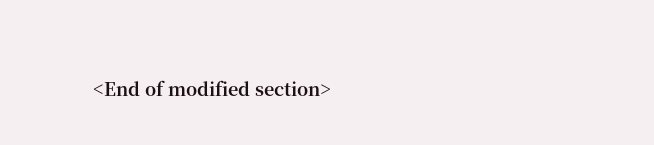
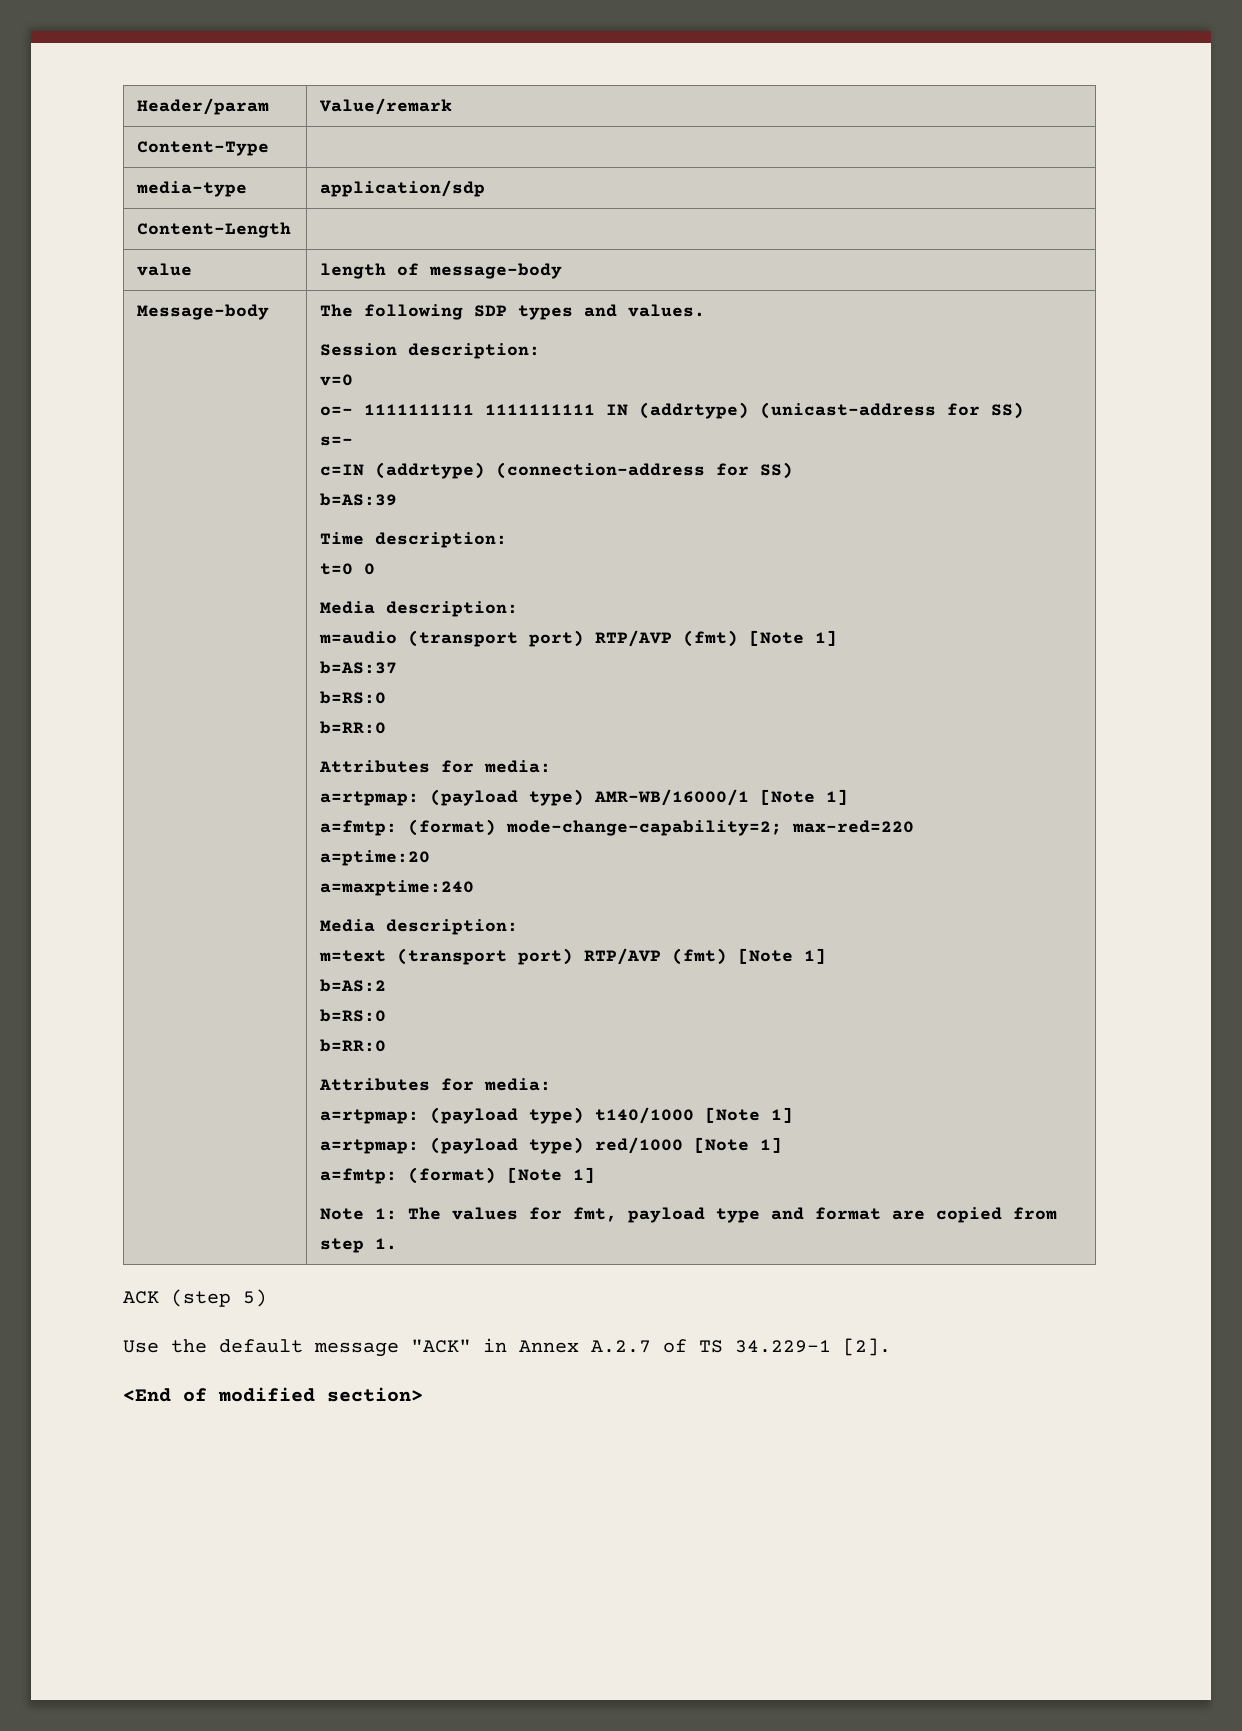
(93, 88) none -> [137,98,270,115] [319,98,453,115] [137,141,270,156] [136,181,248,197] [320,180,486,197] [137,222,292,238] [137,263,193,276] [320,263,563,279] [137,304,270,320] [320,304,706,320] [320,343,541,359] [320,374,354,386] [320,402,1025,419] [320,436,354,446] [320,462,794,479] [320,493,398,506] [320,532,508,548] [320,563,376,575] [320,601,519,617] [319,630,838,647] [320,661,398,674] [320,691,387,704] [320,721,387,734] [319,760,552,773] [320,789,849,806] [320,819,915,836] [320,850,431,866] [320,880,475,896] [320,919,519,935] [319,948,827,965] [320,979,387,992] [320,1009,387,1022] [320,1039,387,1052] [319,1078,552,1091] [320,1107,794,1124] [320,1137,783,1154] [320,1167,596,1184] [320,1207,1058,1223] [320,1238,398,1253] [123,1289,267,1307] [123,1338,891,1357] Header/param | Value/remark // Content-Type | // media-type | application/sdp // Content-Length | // value | length of message-body // Message-body | The following SDP types and values. // Session description: // v=0 // o=- 1111111111 1111111111 IN (addrtype) (unicast-address for SS) // s=- // c=IN (addrtype) (connection-address for SS) // b=AS:39 // Time description: // t=0 0 // Media description: // m=audio (transport port) RTP/AVP (fmt) [Note 1] // b=AS:37 // b=RS:0 // b=RR:0 // Attributes for media: // a=rtpmap: (payload type) AMR-WB/16000/1 [Note 1] // a=fmtp: (format) mode-change-capability=2; max-red=220 // a=ptime:20 // a=maxptime:240 // Media description: // m=text (transport port) RTP/AVP (fmt) [Note 1] // b=AS:2 // b=RS:0 // b=RR:0 // Attributes for media: // a=rtpmap: (payload type) t140/1000 [Note 1] // a=rtpmap: (payload type) red/1000 [Note 1] // a=fmtp: (format) [Note 1] // Note 1: The values for fmt, payload type and format are copied from step 1. // ACK (step 5) // Use the default message "ACK" in Annex A.2.7 of TS 34.229-1 [2]. //

